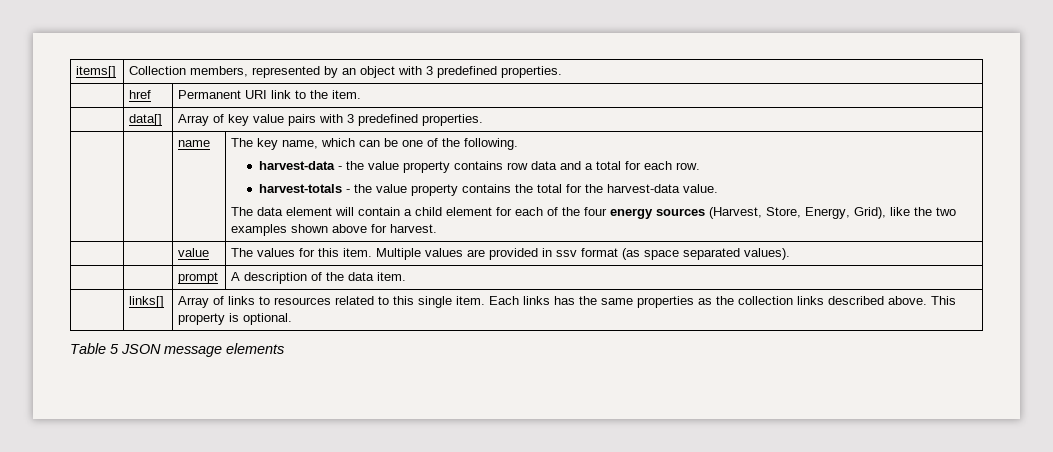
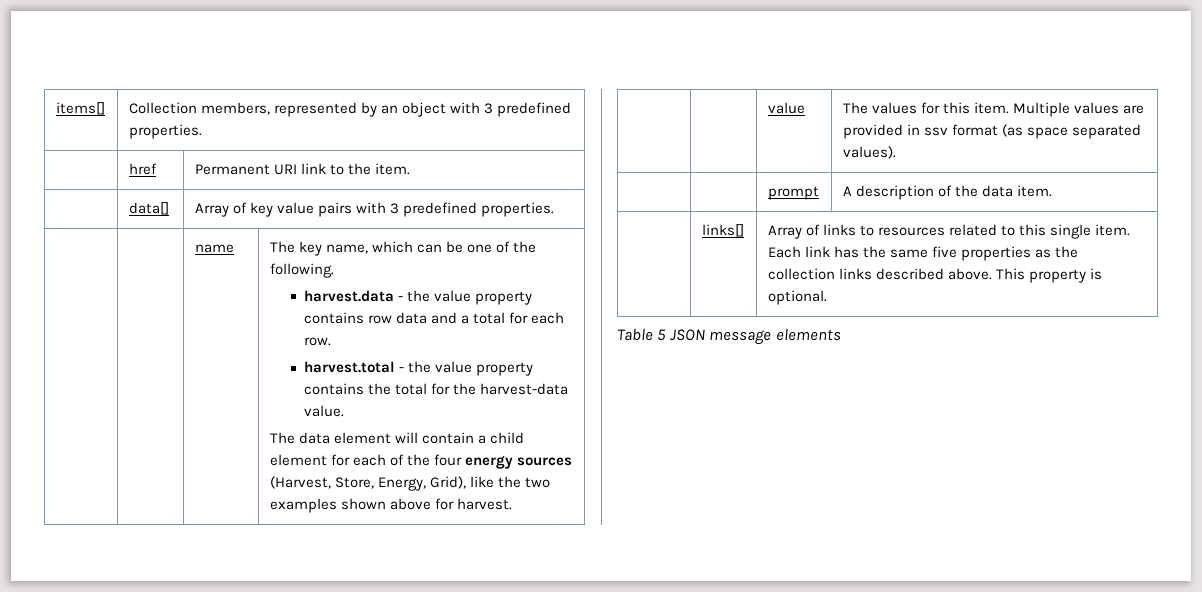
[258,161,335,170] harvest-data -> [304,290,395,302] harvest.data
[258,184,342,193] harvest-totals -> [304,361,396,373] harvest.total
[523,296,551,305] links -> [804,246,830,257] link
(634, 301) none -> [931,246,957,258] five

